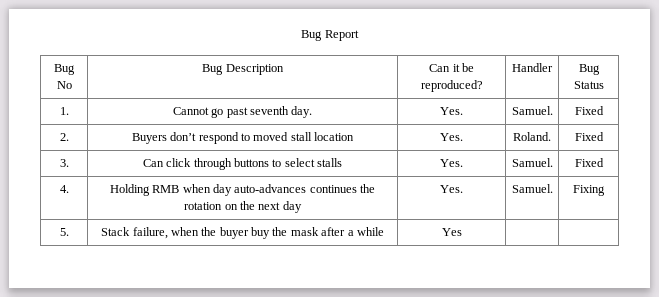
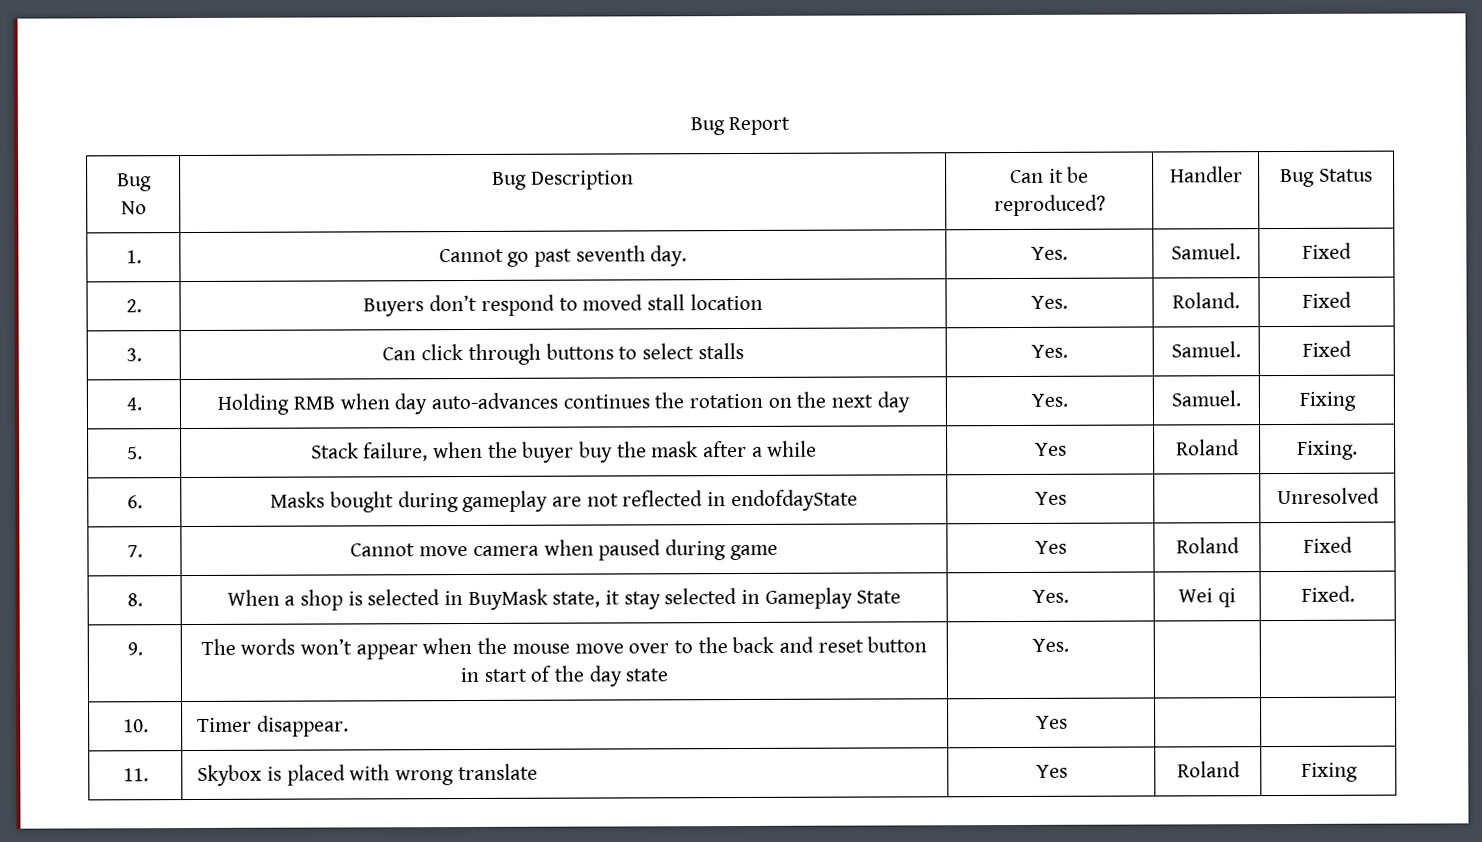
(462, 232) | -> [1175,439,1240,456] [1297,440,1358,460] [126,495,143,509] [270,489,858,513] [1034,491,1067,505] [1276,487,1380,505] [126,545,143,558] [350,539,778,561] [1034,540,1067,554] [1175,537,1240,554] [1303,536,1353,553] [126,593,143,607] [226,587,902,611] [1032,589,1069,603] [1178,588,1236,608] [1300,585,1355,602] [126,642,143,656] [200,636,928,660] [459,665,669,687] [1032,638,1069,652] [122,719,149,733] [197,715,350,737] [1035,715,1068,729] [122,768,149,782] [197,763,538,786] [1035,764,1068,778] [1176,761,1241,778] [1300,762,1358,782] Roland | Fixing. // 6. | Masks bought during gameplay are not reflected in endofdayState | Yes | | Unresolved // 7. | Cannot move camera when paused during game | Yes | Roland | Fixed // 8. | When a shop is selected in BuyMask state, it stay selected in Gameplay State | Yes. | Wei qi | Fixed. // 9. | The words won’t appear when the mouse move over to the back and reset button in start of the day state | Yes. | | // 10. | Timer disappear. | Yes | | // 11. | Skybox is placed with wrong translate | Yes | Roland | Fixing

